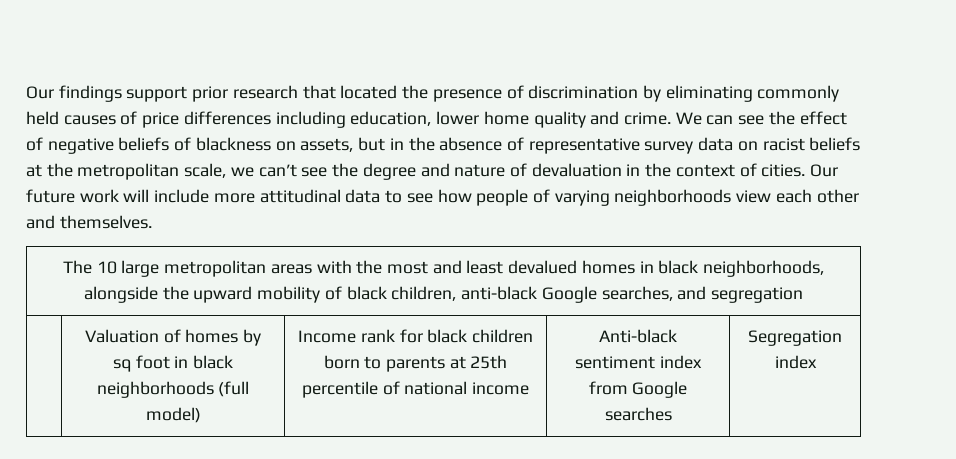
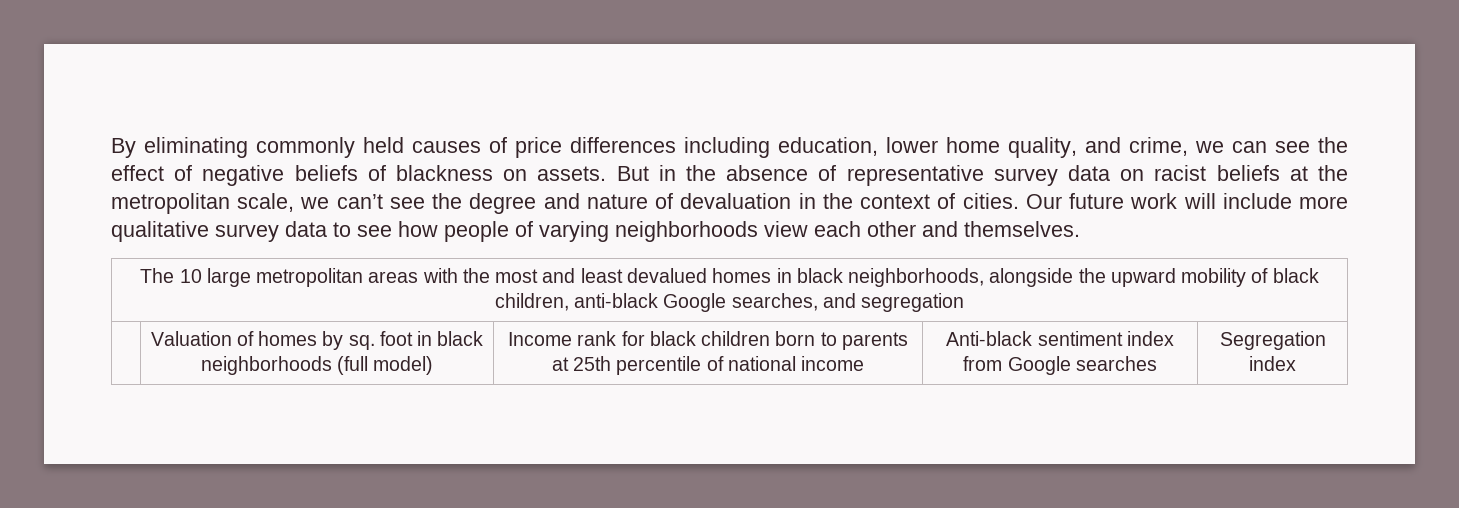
[26,85,661,102] Our findings support prior research that located the presence of discrimination by -> [111,138,136,158] By
[533,111,702,128] quality and crime. We -> [1008,137,1224,158] quality, and crime, we
[300,137,386,152] assets, but -> [537,166,649,181] assets. But
[259,189,341,203] attitudinal -> [111,221,279,242] qualitative survey
[112,359,131,372] sq -> [348,335,375,350] sq.

